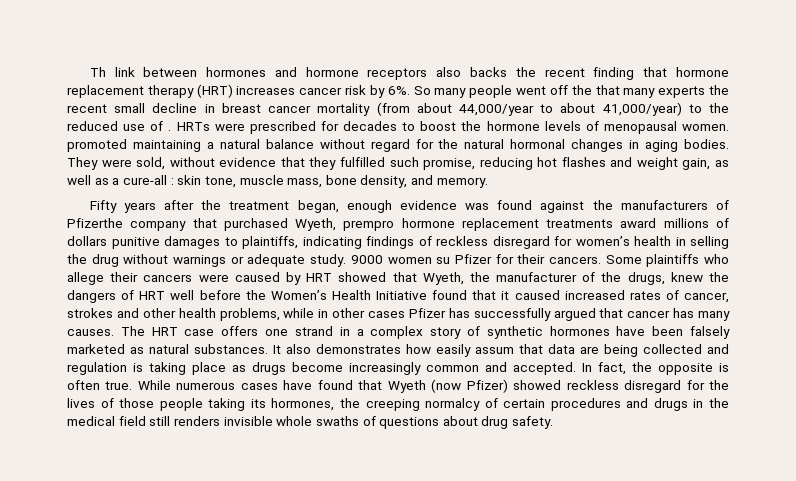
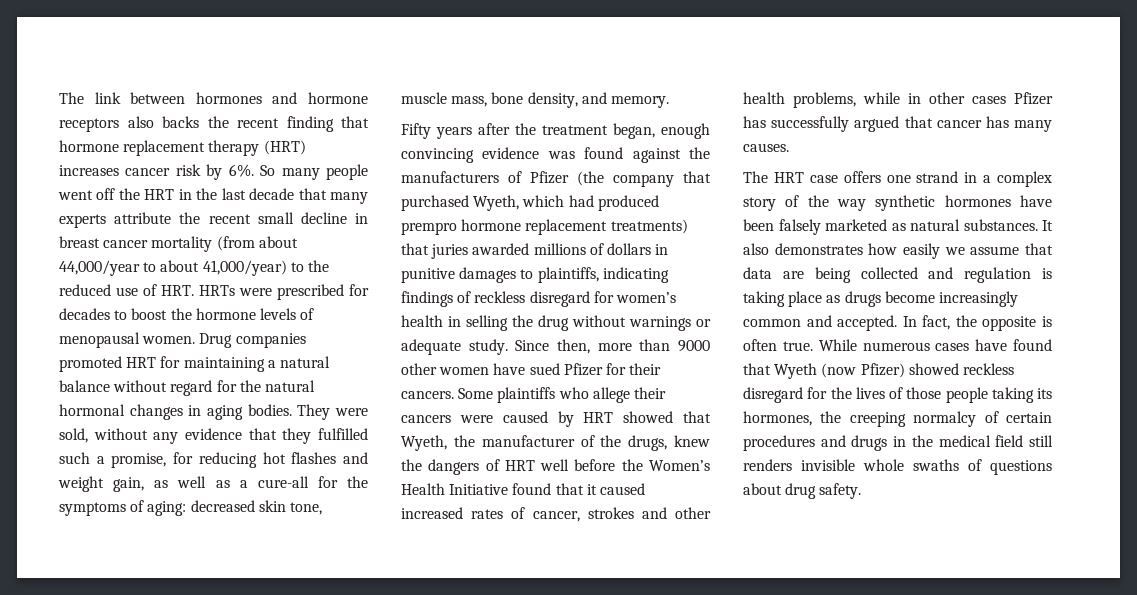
[89,67,106,77] Th -> [59,92,84,104] The
(592, 90) none -> [144,188,295,200] HRT in the last decade
(706, 92) none -> [114,212,172,224] attribute
[168,130,172,131] . -> [161,285,194,296] HRT.
[67,139,127,152] promoted -> [199,333,306,348] [59,356,181,372] Drug companies promoted HRT for
(215, 162) none -> [153,432,179,444] any
[423,158,476,170] promise, -> [96,452,194,468] a promise, for
[170,178,174,185] : -> [317,476,368,488] [59,500,255,516] for the symptoms of aging: decreased
(392, 206) none -> [401,148,474,163] convincing
[67,218,123,228] Pfizerthe -> [530,171,604,186] Pfizer (the
[343,218,657,231] prempro hormone replacement treatments award -> [522,195,659,211] [401,219,688,235] [401,243,530,259] which had produced prempro hormone replacement treatments) that juries awarded
(107, 241) none -> [655,244,669,255] in
[350,255,451,264] 9000 women su -> [515,339,710,354] [401,363,560,375] Since then, more than 9000 other women have sued
(114, 332) none -> (789, 147) //
(480, 331) none -> [807,195,866,211] the way
[475,347,514,354] assum -> [944,246,1020,255] we assume

